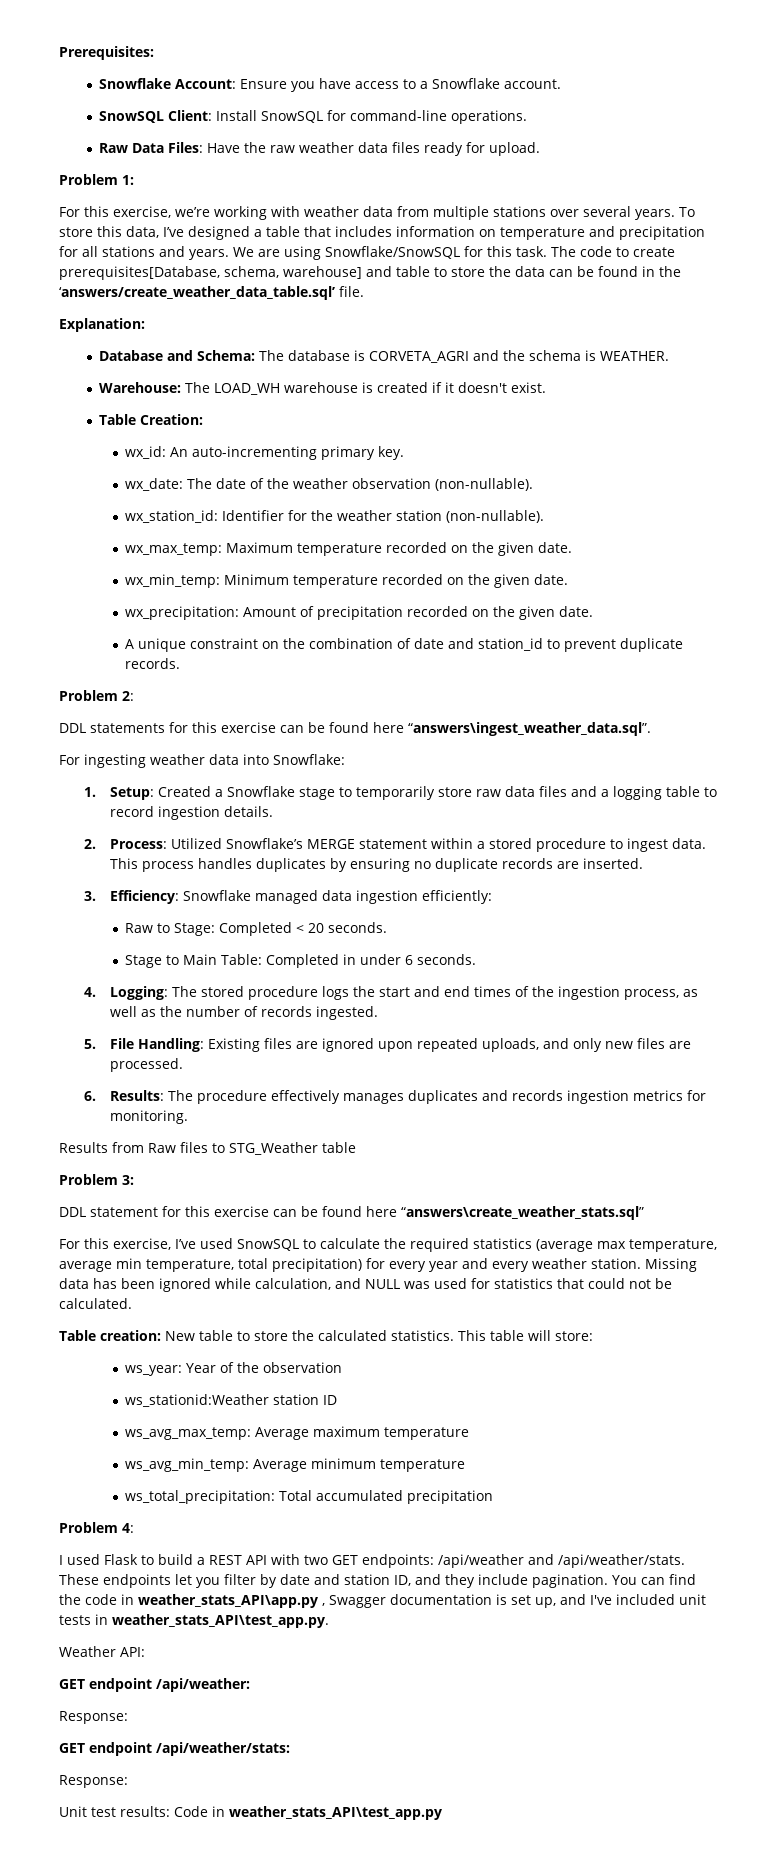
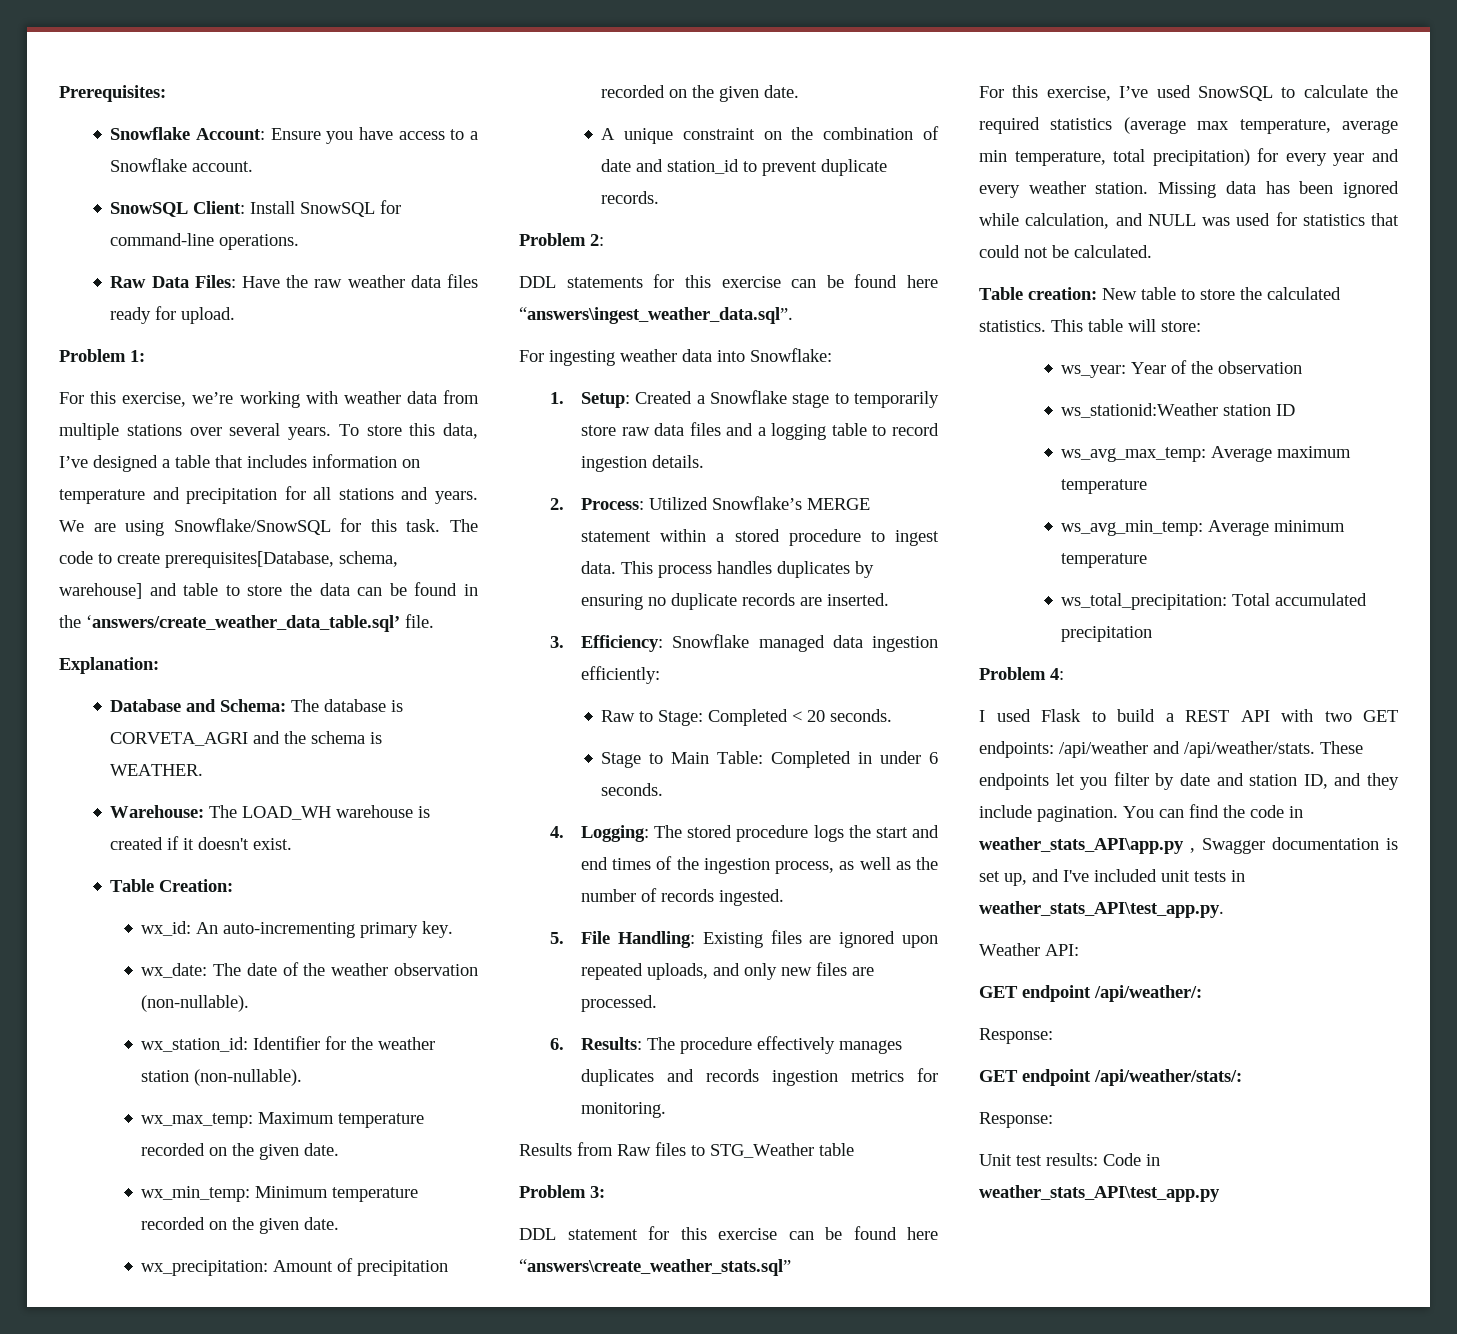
[156,1678,250,1692] /api/weather: -> [1094,985,1202,1002] /api/weather/:
[156,1742,290,1756] /api/weather/stats: -> [1094,1069,1242,1086] /api/weather/stats/:

